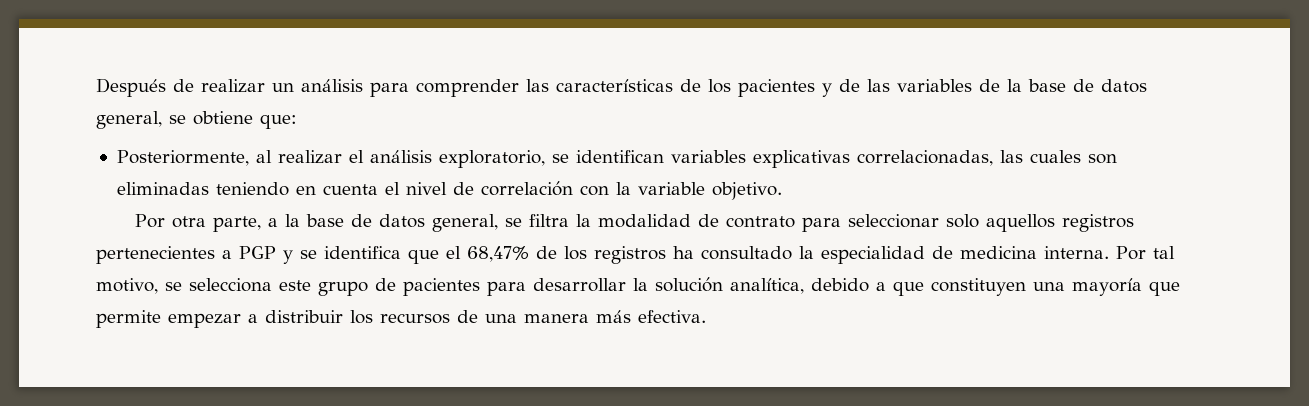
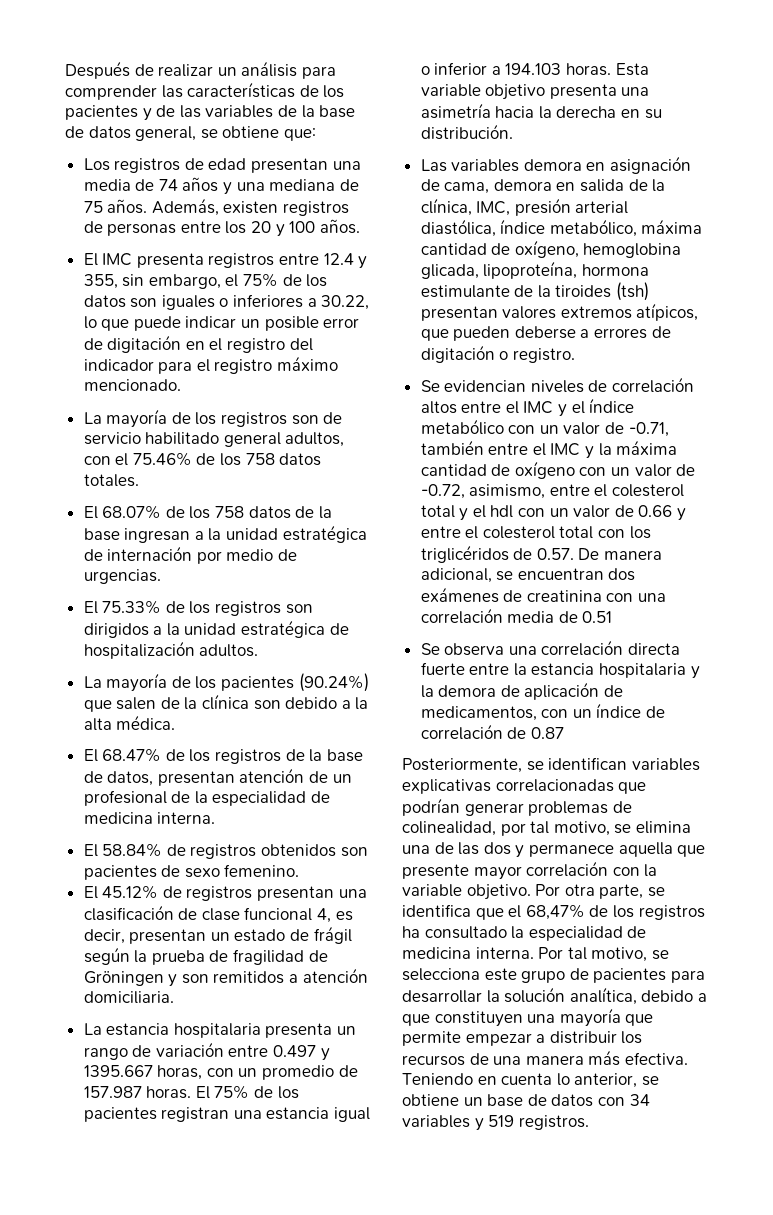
[116,150,1117,168] [116,182,474,196] Posteriormente, al realizar el análisis exploratorio, se identifican variables explicativas correlacionadas, las cuales son eliminadas teniendo en cuenta el nivel de -> [83,158,361,173] [83,177,359,195] [83,198,350,216] [83,219,360,237] [83,253,368,269] [83,273,328,289] [83,294,370,310] [83,316,360,331] [83,335,313,353] [83,356,339,374] [83,379,181,391] [83,409,343,428] [83,432,345,447] [83,452,322,466] [83,474,139,487] [83,505,332,519] [83,525,367,543] [83,546,298,564] [83,569,161,584] [83,600,313,616] [83,620,349,638] [83,641,259,659] [83,673,369,692] [83,694,369,712] [83,715,176,731] [83,748,363,764] [83,768,352,786] [83,790,331,806] [83,812,216,824] [83,843,368,859] [83,864,300,880] [83,885,367,901] [83,905,353,923] [83,926,352,944] [83,947,328,965] [83,968,368,987] [83,991,174,1004] [83,1023,357,1038] [83,1042,330,1061] [83,1065,358,1080] [83,1085,299,1099] [83,1107,371,1122] [420,62,649,76] [420,84,650,100] [420,103,662,119] [420,124,513,140] [420,156,692,174] [420,179,666,194] [420,198,629,216] [420,219,703,237] [420,240,682,258] [420,261,649,279] [420,282,650,301] [420,303,699,321] [420,326,671,341] [420,345,575,363] [420,377,695,393] [420,398,635,417] [420,419,669,437] [420,440,678,459] [420,461,696,479] [420,484,685,499] [420,505,687,521] [420,526,651,539] [420,545,663,563] [420,568,636,583] [420,587,667,603] [420,608,613,624] [420,640,681,656] [420,662,700,679] [420,682,624,700] [420,703,666,721] [420,724,564,740] [402,757,700,773] [402,779,647,794] [402,798,632,816] [402,821,691,836] [402,842,706,858] [402,864,522,880] Los registros de edad presentan una media de 74 años y una mediana de 75 años. Además, existen registros de personas entre los 20 y 100 años. // El IMC presenta registros entre 12.4 y 355, sin embargo, el 75% de los datos son iguales o inferiores a 30.22, lo que puede indicar un posible error de digitación en el registro del indicador para el registro máximo mencionado. // La mayoría de los registros son de servicio habilitado general adultos, con el 75.46% de los 758 datos totales. // El 68.07% de los 758 datos de la base ingresan a la unidad estratégica de internación por medio de urgencias. // El 75.33% de los registros son dirigidos a la unidad estratégica de hospitalización adultos. // La mayoría de los pacientes (90.24%) que salen de la clínica son debido a la alta médica. // El 68.47% de los registros de la base de datos, presentan atención de un profesional de la especialidad de medicina interna. // El 58.84% de registros obtenidos son pacientes de sexo femenino. // El 45.12% de registros presentan una clasificación de clase funcional 4, es decir, presentan un estado de frágil según la prueba de fragilidad de Gröningen y son remitidos a atención domiciliaria. // La estancia hospitalaria presenta un rango de variación entre 0.497 y 1395.667 horas, con un promedio de 157.987 horas. El 75% de los pacientes registran una estancia igual o inferior a 194.103 horas. Esta variable objetivo presenta una asimetría hacia la derecha en su distribución. // Las variables demora en asignación de cama, demora en salida de la clínica, IMC, presión arterial diastólica, índice metabólico, máxima cantidad de oxígeno, hemoglobina glicada, lipoproteína, hormona estimulante de la tiroides (tsh) presentan valores extremos atípicos, que pueden deberse a errores de digitación o registro. // Se evidencian niveles de correlación altos entre el IMC y el índice metabólico con un valor de -0.71, también entre el IMC y la máxima cantidad de oxígeno con un valor de -0.72, asimismo, entre el colesterol total y el hdl con un valor de 0.66 y entre el colesterol total con los triglicéridos de 0.57. De manera adicional, se encuentran dos exámenes de creatinina con una correlación media de 0.51 // Se observa una correlación directa fuerte entre la estancia hospitalaria y la demora de aplicación de medicamentos, con un índice de correlación de 0.87 // Posteriormente, se identifican variables explicativas correlacionadas que podrían generar problemas de colinealidad, por tal motivo, se elimina una de las dos y permanece aquella que presente mayor
(782, 191) // -> (531, 892) none
[267,214,1134,232] [96,246,293,264] a la base de datos general, se filtra la modalidad de contrato para seleccionar solo aquellos registros pertenecientes a PGP y -> (644, 891) none
(706, 316) none -> [402,1073,659,1088] [402,1094,650,1107] [402,1115,589,1131] Teniendo en cuenta lo anterior, se obtiene un base de datos con 34 variables y 519 registros.

